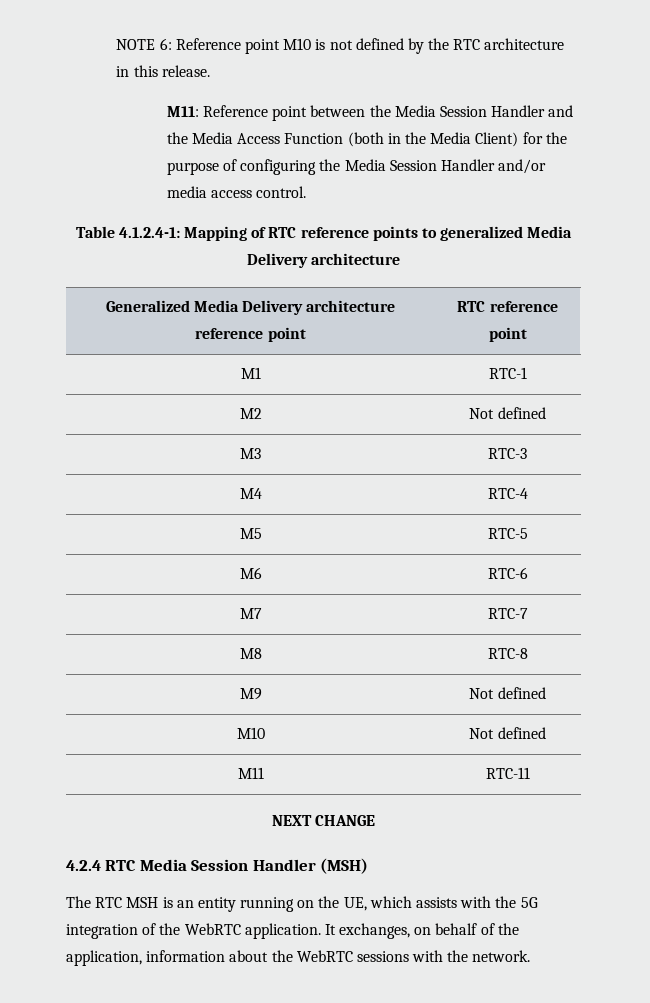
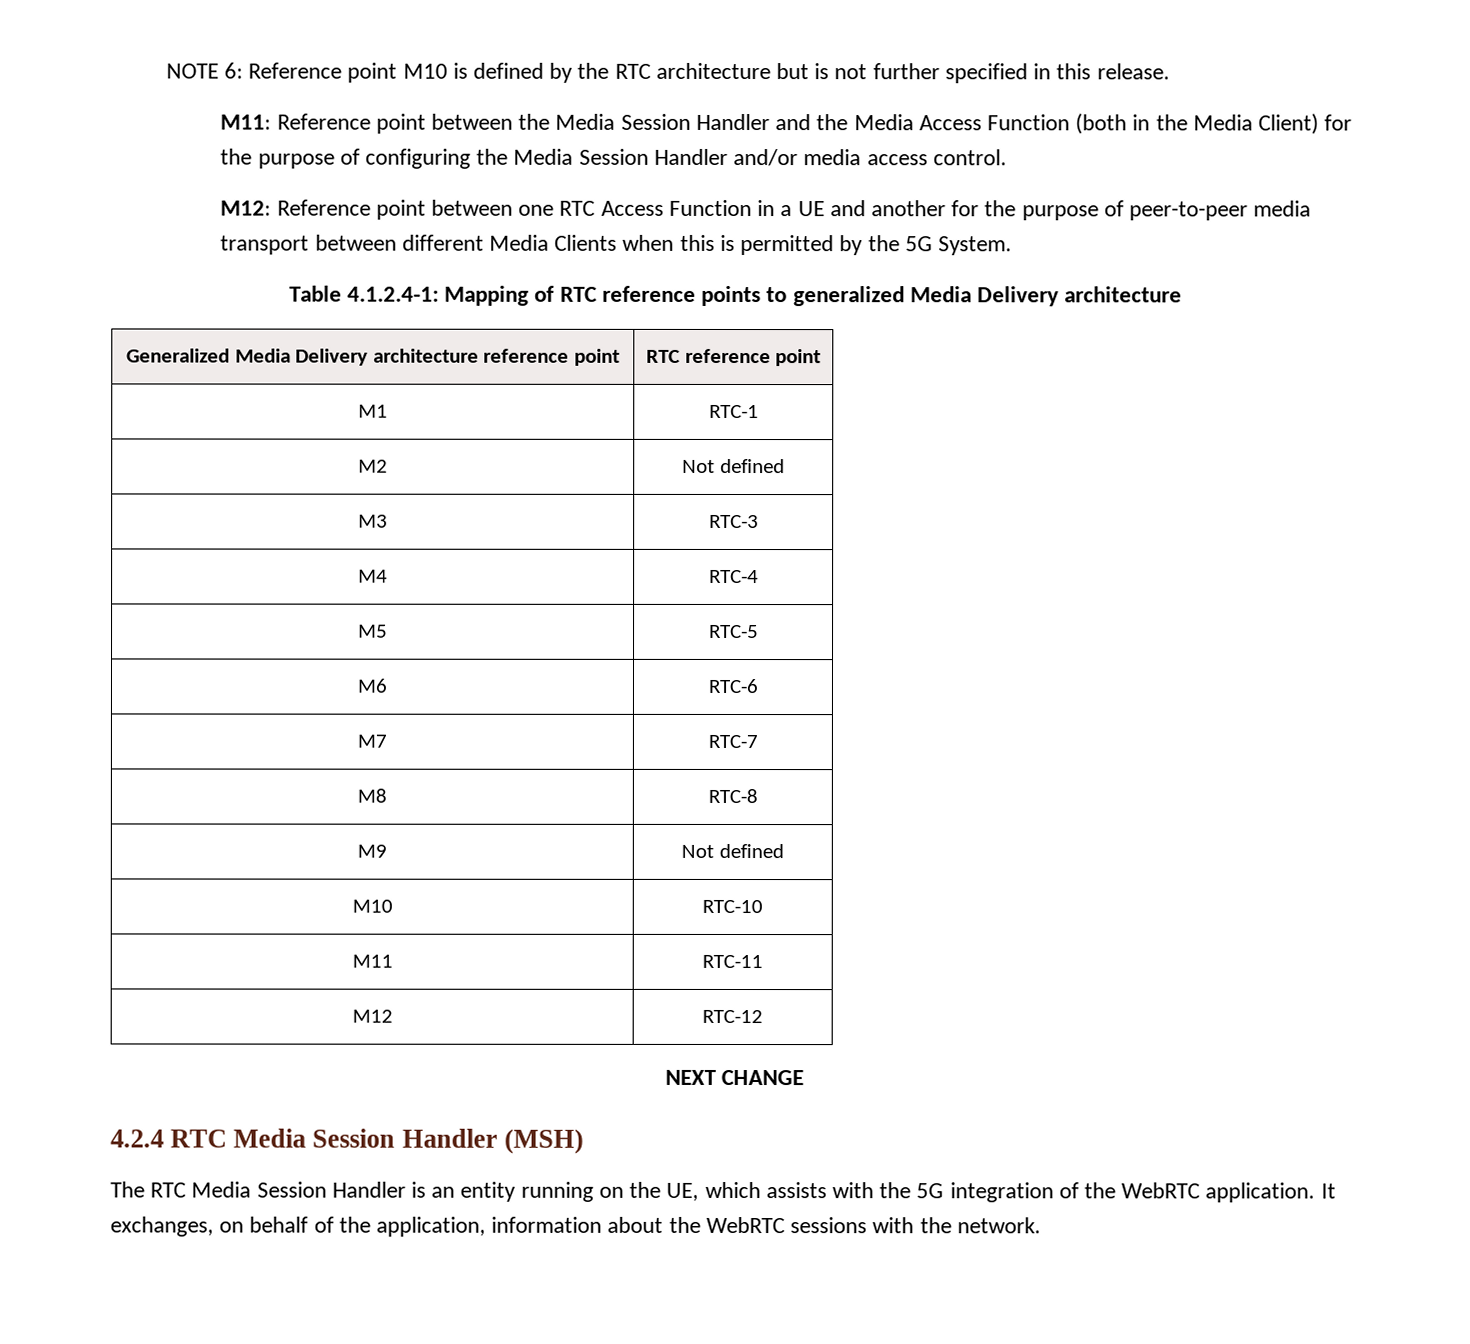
[329,40,353,50] not -> (468, 70) none
(565, 44) none -> [776,63,1028,84] but is not further specified
(307, 192) none -> [220,199,1312,221] [220,234,1012,256] // M12: Reference point between one RTC Access Function in a UE and another for the purpose of peer-to-peer media transport between different Media Clients when this is permitted by the 5G System.
[469,727,546,739] Not defined -> [702,899,763,914] RTC-10
(530, 773) none -> [351,1009,393,1023] [702,1009,763,1024] // M12 | RTC-12
[126,897,159,908] MSH -> [191,1181,406,1198] Media Session Handler

